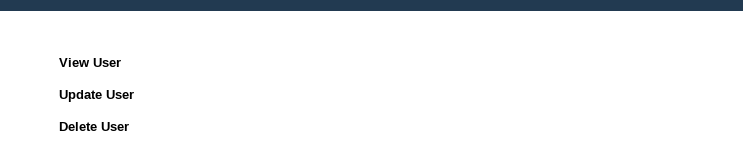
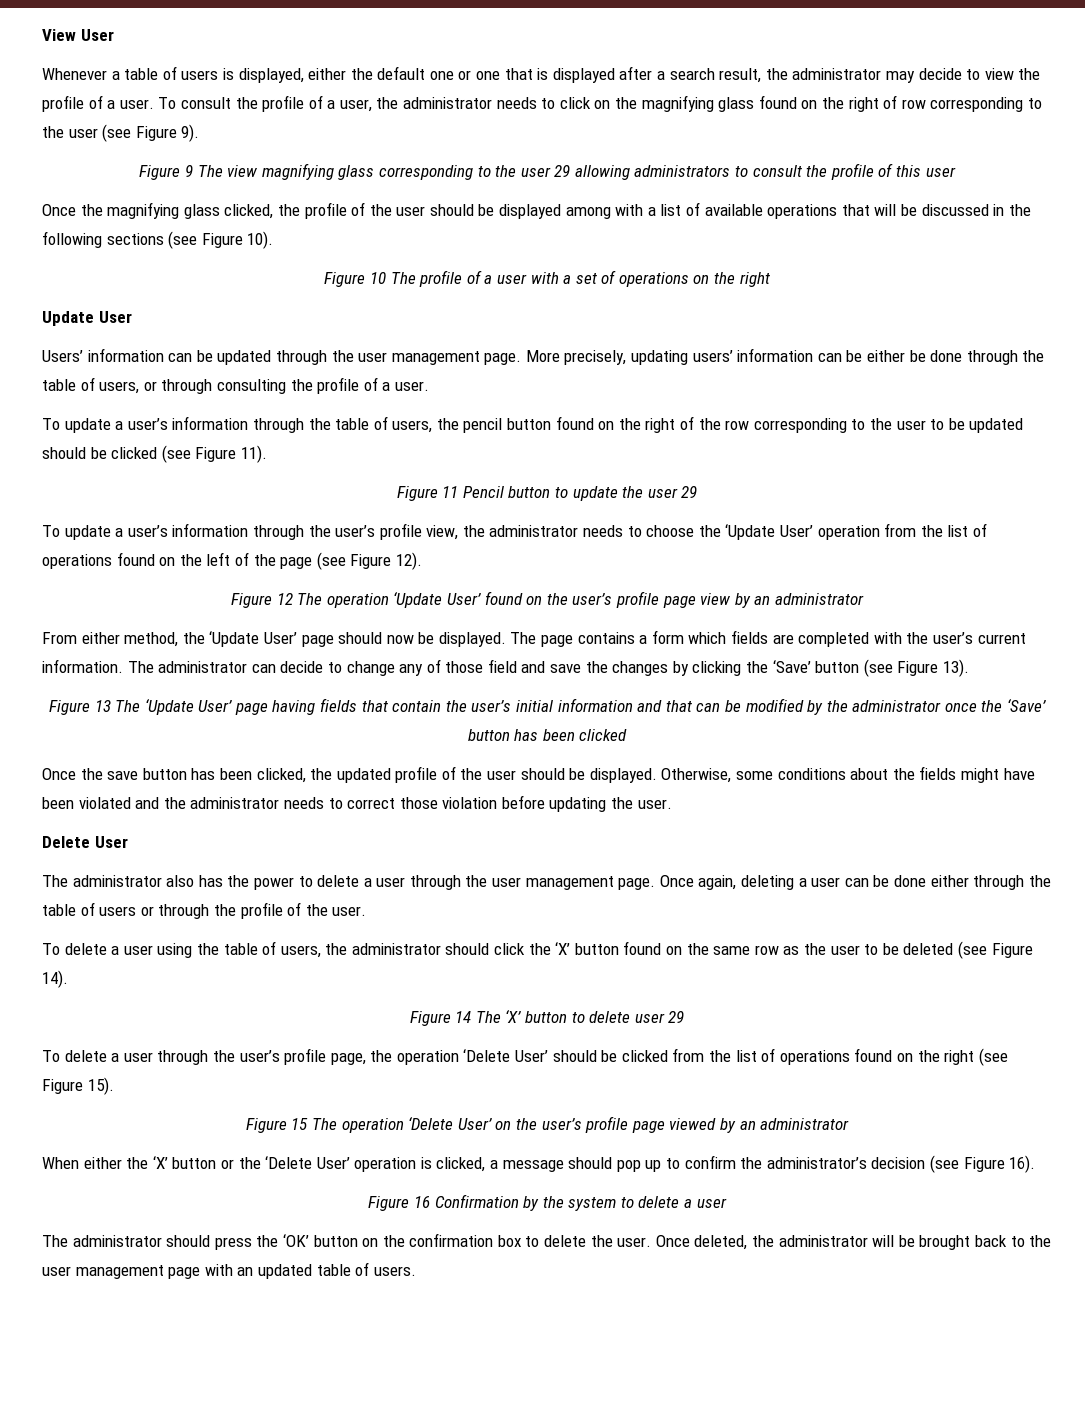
[59,90,134,102] [59,122,129,131] Update User // Delete User -> [42,66,1041,83] [42,95,1042,112] [42,124,200,142] [139,163,956,180] [42,202,1031,219] [42,231,274,249] [324,270,770,287] [42,311,132,326] [42,348,1045,365] [42,377,429,394] [42,416,1024,433] [42,445,267,463] [396,486,698,501] [42,523,987,540] [42,552,422,570] [231,591,864,608] [42,630,1026,647] [42,659,969,677] [48,698,1047,715] [467,729,628,741] [42,766,1035,783] [42,795,672,812] [42,836,128,848] [42,875,1051,890] [42,902,367,919] [42,941,1033,959] [42,970,68,988] [409,1010,685,1026] [42,1048,1008,1066] [42,1077,114,1095] [245,1116,850,1133] [42,1155,1036,1173] [368,1194,727,1211] [42,1233,1052,1250] [42,1262,416,1279] Whenever a table of users is displayed, either the default one or one that is displayed after a search result, the administrator may decide to view the profile of a user. To consult the profile of a user, the administrator needs to click on the magnifying glass found on the right of row corresponding to the user (see Figure 9). // Figure 9 The view magnifying glass corresponding to the user 29 allowing administrators to consult the profile of this user // Once the magnifying glass clicked, the profile of the user should be displayed among with a list of available operations that will be discussed in the following sections (see Figure 10). // Figure 10 The profile of a user with a set of operations on the right // Update User // Users’ information can be updated through the user management page. More precisely, updating users’ information can be either be done through the table of users, or through consulting the profile of a user. // To update a user’s information through the table of users, the pencil button found on the right of the row corresponding to the user to be updated should be clicked (see Figure 11). // Figure 11 Pencil button to update the user 29 // To update a user’s information through the user’s profile view, the administrator needs to choose the ‘Update User’ operation from the list of operations found on the left of the page (see Figure 12). // Figure 12 The operation ‘Update User’ found on the user’s profile page view by an administrator // From either method, the ‘Update User’ page should now be displayed. The page contains a form which fields are completed with the user’s current information. The administrator can decide to change any of those field and save the changes by clicking the ‘Save’ button (see Figure 13). // Figure 13 The ‘Update User’ page having fields that contain the user’s initial information and that can be modified by the administrator once the ‘Save’ button has been clicked // Once the save button has been clicked, the updated profile of the user should be displayed. Otherwise, some conditions about the fields might have been violated and the administrator needs to correct those violation before updating the user. // Delete User // The administrator also has the power to delete a user through the user management page. Once again, deleting a user can be done either through the table of users or through the profile of the user. // To delete a user using the table of users, the administrator should click the ‘X’ button found on the same row as the user to be deleted (see Figure 14). // Figure 14 The ‘X’ button to delete user 29 // To delete a user through the user’s profile page, the operation ‘Delete User’ should be clicked from the list of operations found on the right (see Figure 15). // Figure 15 The operation ‘Delete User’ on the user’s profile page viewed by an administrator // When either the ‘X’ button or the ‘Delete User’ operation is clicked, a message should pop up to confirm the administrator’s decision (see Figure 16). // Figure 16 Confirmation by the system to delete a user // The administrator should press the ‘OK’ button on the confirmation box to delete the user. Once deleted, the administrator will be brought back to the user management page with an updated table of users.

